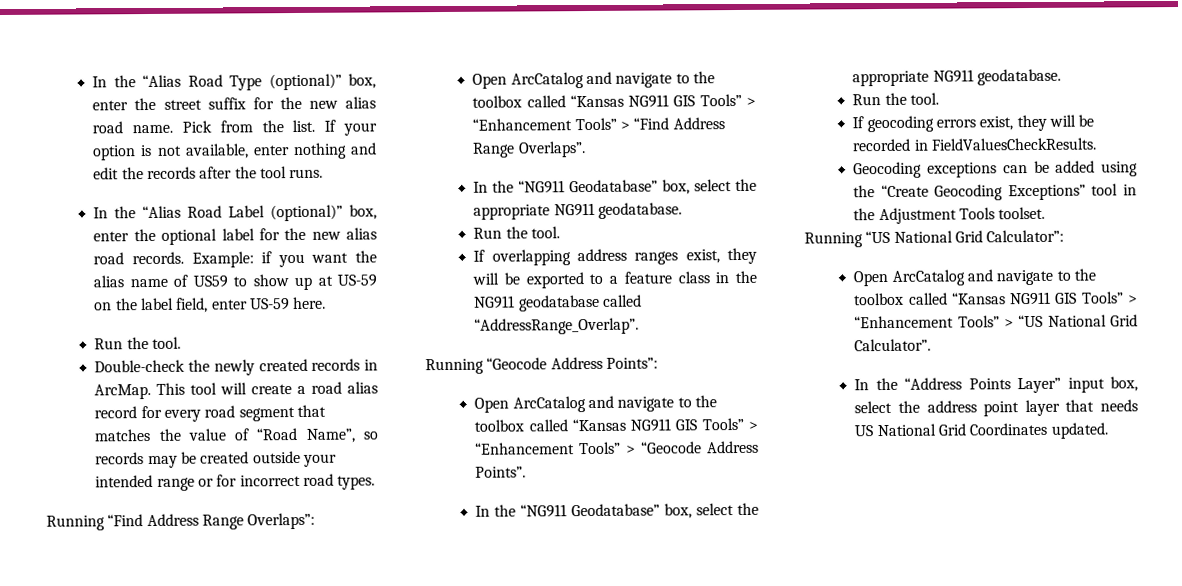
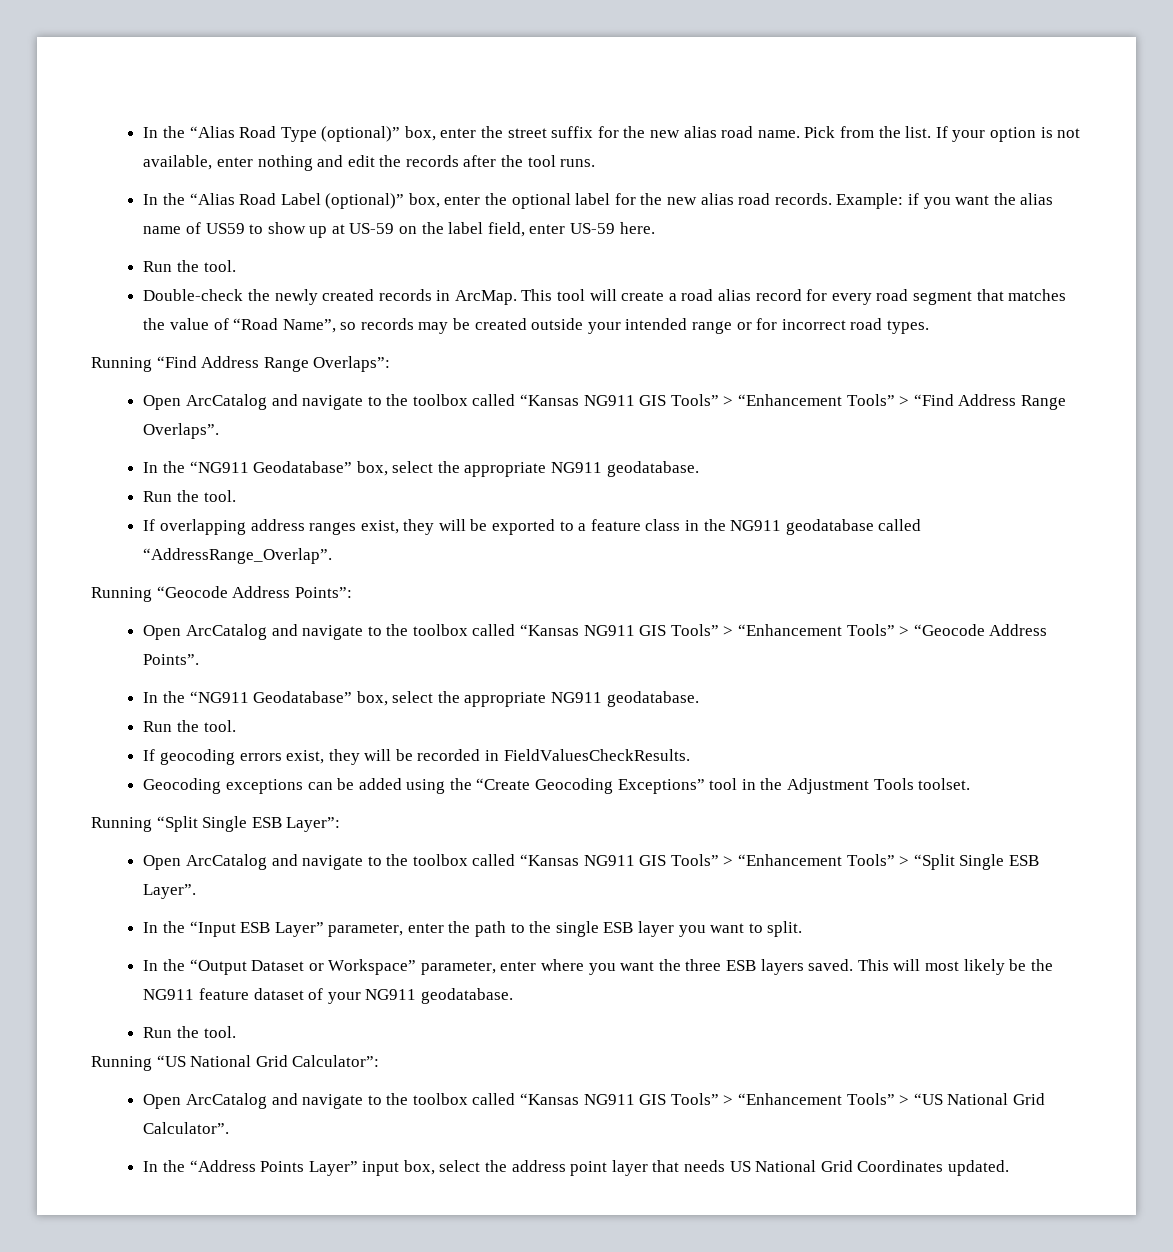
(1046, 213) none -> [91,816,341,832] [143,854,1039,870] [143,884,197,899] [143,921,803,937] [143,959,1053,975] [143,988,513,1004] [143,1026,236,1038] // Running “Split Single ESB Layer”: // Open ArcCatalog and navigate to the toolbox called “Kansas NG911 GIS Tools” > “Enhancement Tools” > “Split Single ESB Layer”. // In the “Input ESB Layer” parameter, enter the path to the single ESB layer you want to split. // In the “Output Dataset or Workspace” parameter, enter where you want the three ESB layers saved. This will most likely be the NG911 feature dataset of your NG911 geodatabase. // Run the tool.

